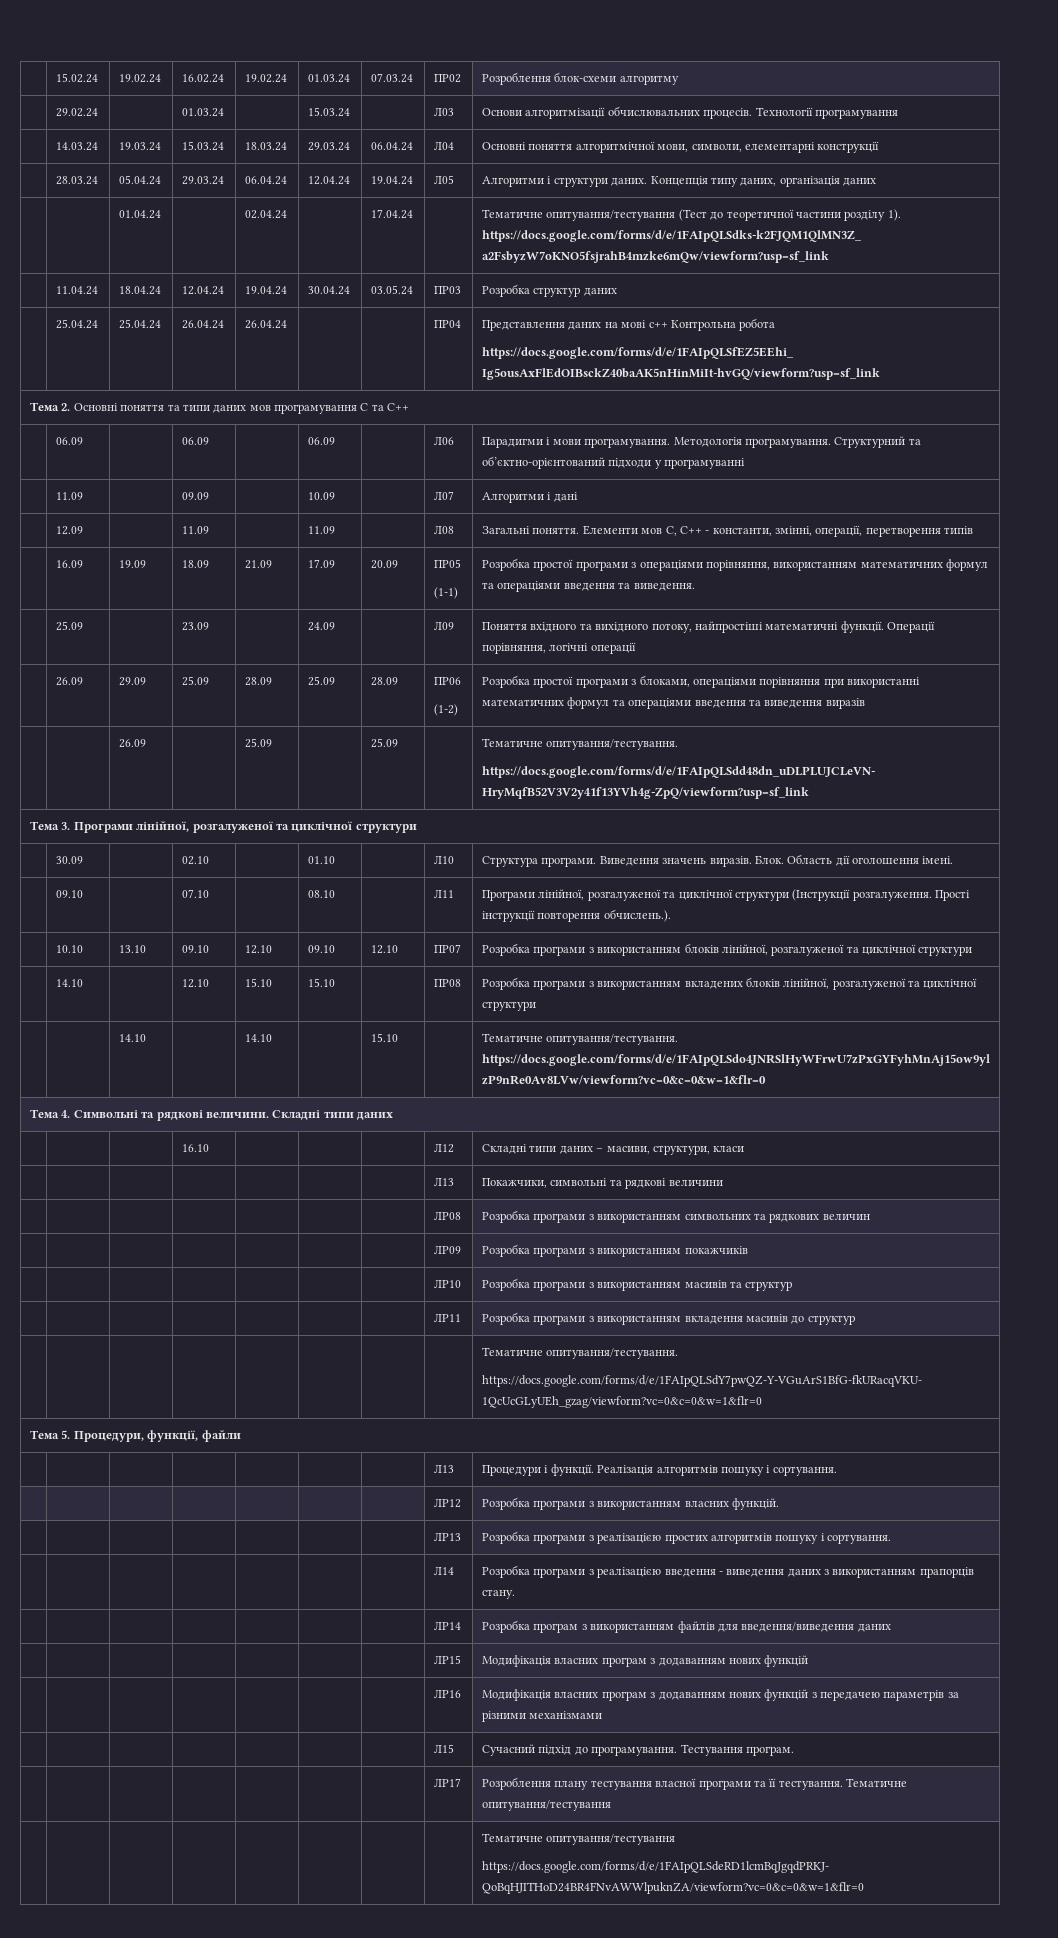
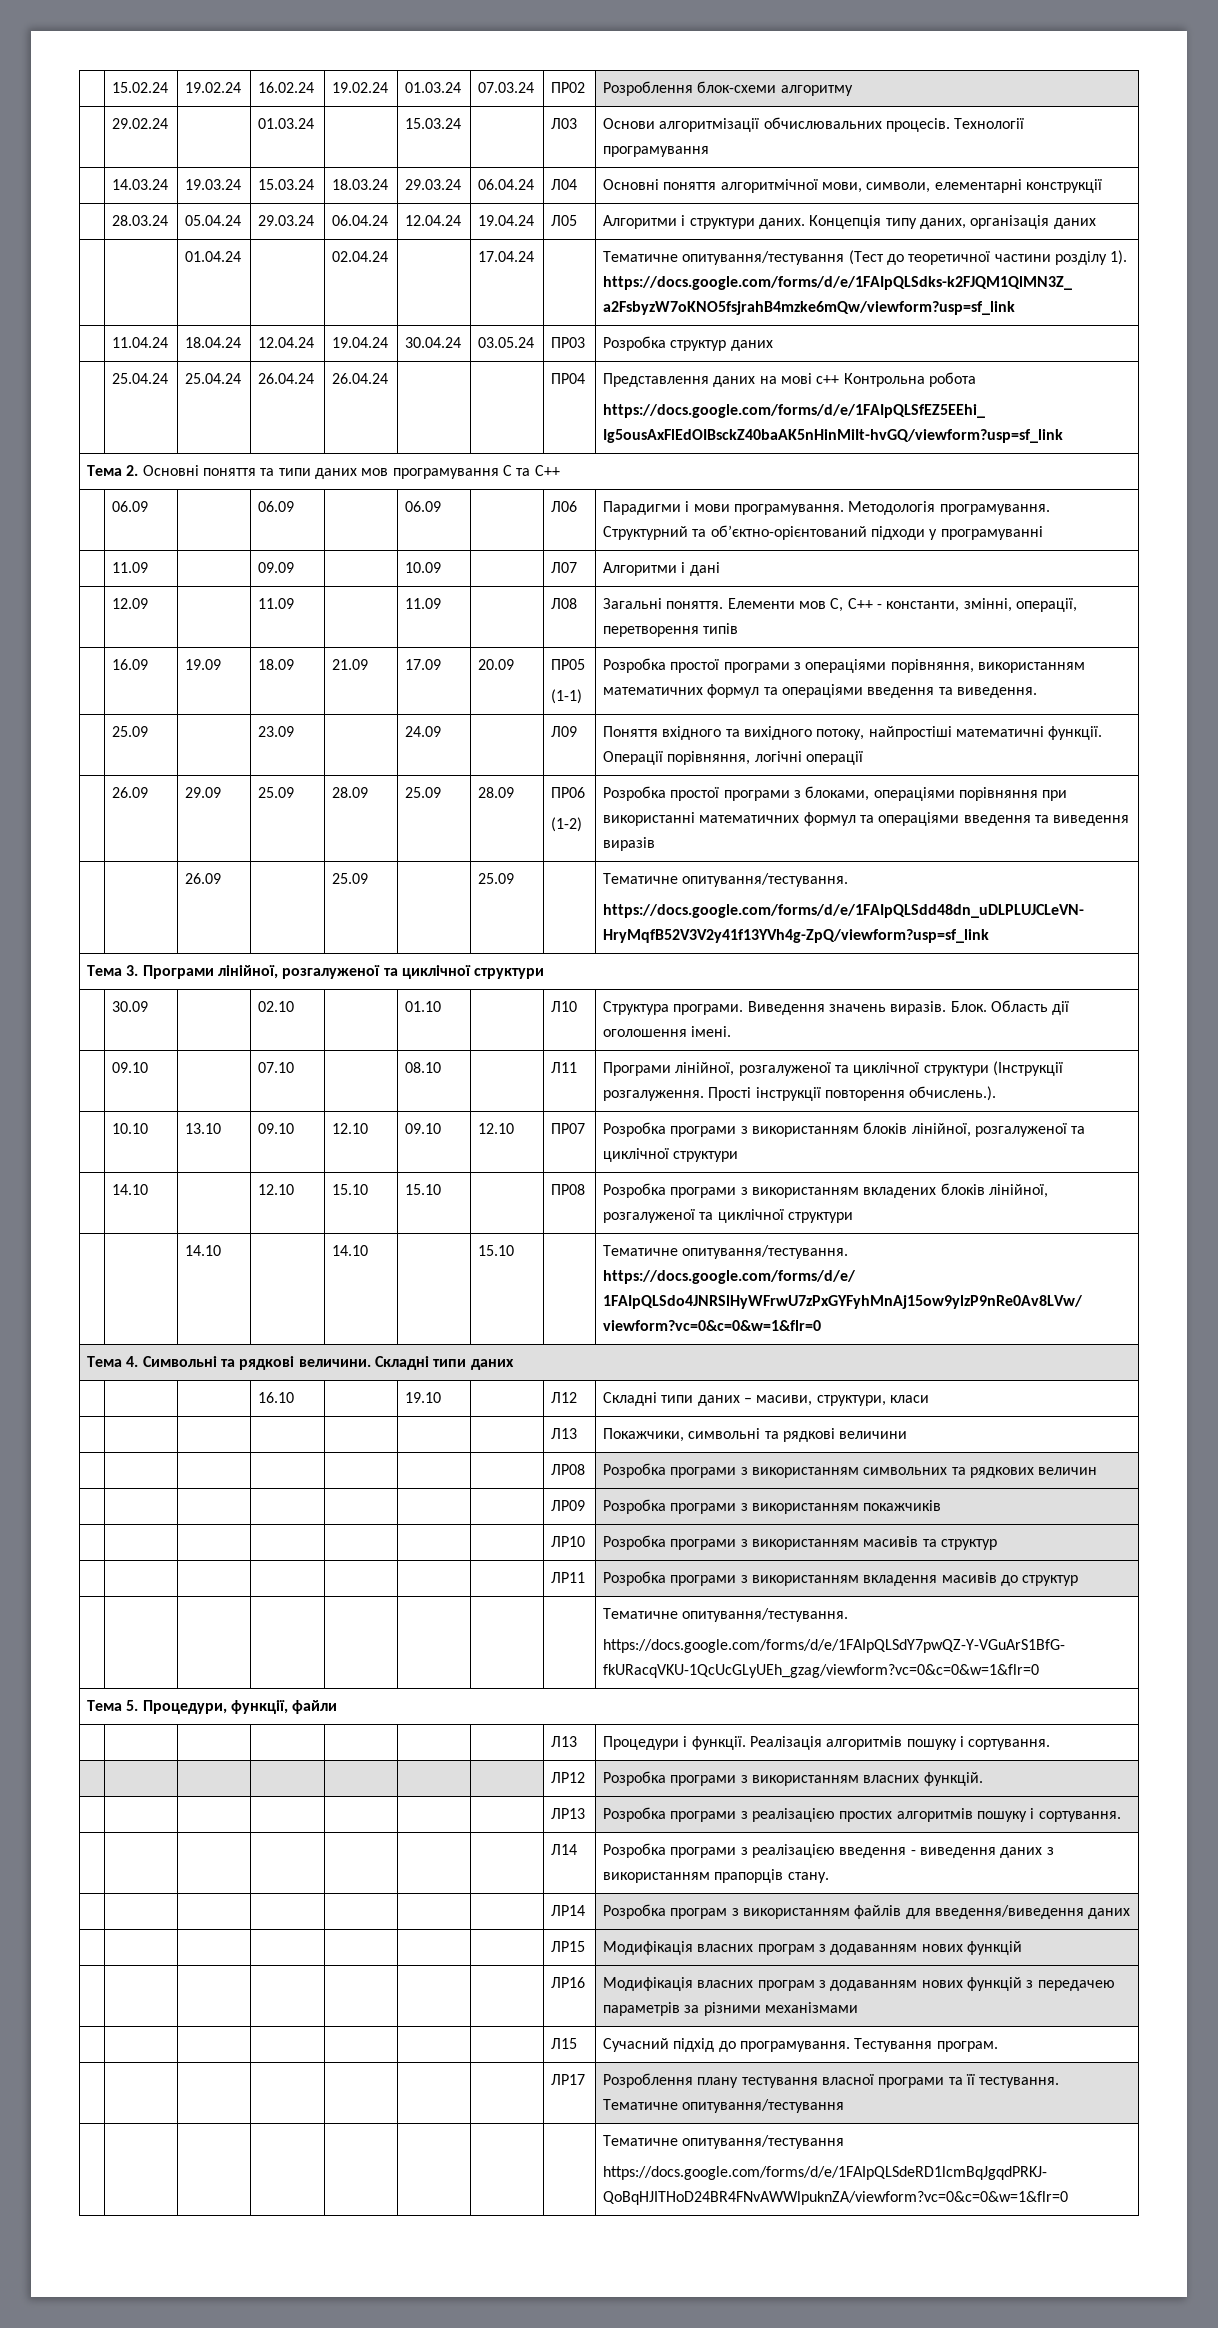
(209, 1148) none -> [405,1392,442,1403] 19.10

